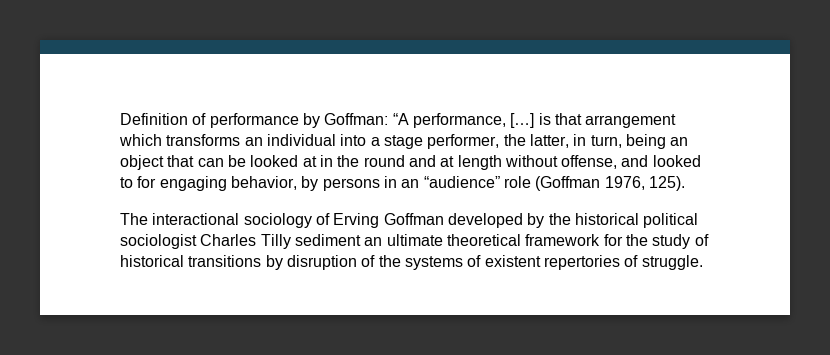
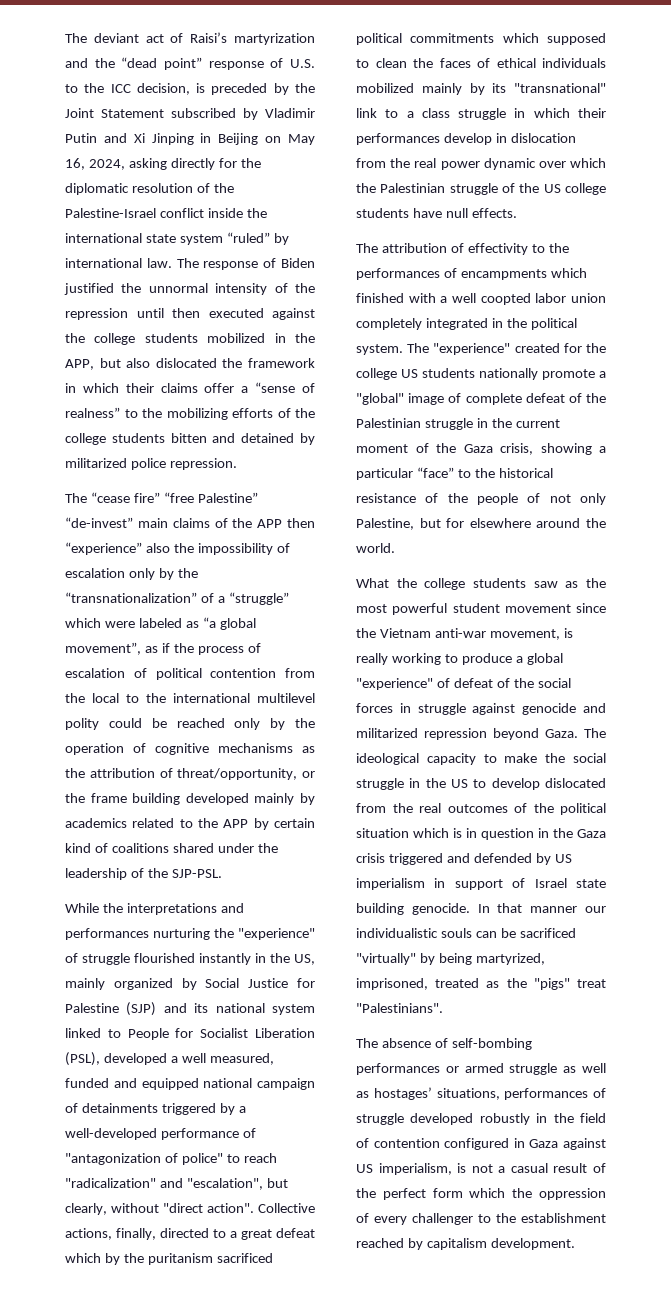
[120,113,677,128] [119,134,689,149] [120,155,701,170] [120,176,685,191] [120,213,699,228] [120,234,709,249] [120,255,703,270] Definition of performance by Goffman: “A performance, […] is that arrangement which transforms an individual into a stage performer, the latter, in turn, being an object that can be looked at in the round and at length without offense, and looked to for engaging behavior, by persons in an “audience” role (Goffman 1976, 125). // The interactional sociology of Erving Goffman developed by the historical political sociologist Charles Tilly sediment an ultimate theoretical framework for the study of historical transitions by disruption of the systems of existent repertories of struggle. -> [65,32,315,45] [65,57,315,70] [65,83,315,95] [65,108,315,120] [65,133,315,145] [65,158,261,170] [65,183,234,195] [65,208,267,218] [65,232,289,245] [65,258,315,270] [64,283,315,295] [65,308,315,320] [65,333,315,345] [65,358,315,370] [65,382,315,393] [65,407,315,420] [65,433,316,445] [65,458,237,470] [65,492,258,503] [65,517,315,528] [65,542,290,555] [65,568,198,580] [65,592,289,605] [65,617,256,630] [65,642,261,655] [65,668,315,680] [65,693,315,703] [65,718,315,730] [65,743,315,755] [65,768,315,780] [65,793,315,805] [65,818,315,830] [65,843,278,853] [65,868,222,880] [65,903,244,915] [65,928,315,940] [65,953,315,965] [65,978,316,990] [65,1002,315,1016] [65,1028,315,1040] [65,1052,274,1066] [65,1078,315,1090] [65,1103,246,1115] [65,1128,256,1140] [65,1153,277,1165] [65,1178,288,1190] [65,1203,315,1215] [65,1228,315,1240] [65,1253,273,1265] [356,33,606,45] [356,58,606,68] [356,83,606,95] [356,108,606,120] [356,133,576,145] [356,158,606,170] [356,183,606,195] [356,208,517,218] [356,243,569,255] [356,268,587,280] [356,293,606,305] [356,318,577,330] [356,343,606,355] [356,368,606,380] [356,393,606,405] [356,418,560,430] [356,443,606,455] [356,467,553,480] [356,493,606,505] [356,518,606,530] [356,543,395,553] [356,578,606,590] [356,603,606,615] [356,628,573,640] [356,653,563,665] [356,678,571,690] [356,703,606,715] [356,728,606,740] [356,753,606,765] [356,778,606,790] [356,803,606,815] [356,828,606,840] [356,853,572,865] [356,878,606,890] [356,903,606,915] [356,928,576,938] [356,953,545,965] [356,978,606,990] [356,1003,443,1013] [356,1038,532,1050] [356,1063,606,1075] [356,1087,606,1100] [356,1113,606,1125] [356,1138,606,1150] [356,1163,606,1175] [356,1188,606,1200] [356,1213,606,1225] [356,1238,575,1250] The deviant act of Raisi’s martyrization and the “dead point” response of U.S. to the ICC decision, is preceded by the Joint Statement subscribed by Vladimir Putin and Xi Jinping in Beijing on May 16, 2024, asking directly for the diplomatic resolution of the Palestine-Israel conflict inside the international state system “ruled” by international law. The response of Biden justified the unnormal intensity of the repression until then executed against the college students mobilized in the APP, but also dislocated the framework in which their claims offer a “sense of realness” to the mobilizing efforts of the college students bitten and detained by militarized police repression. // The “cease fire” “free Palestine” “de-invest” main claims of the APP then “experience” also the impossibility of escalation only by the “transnationalization” of a “struggle” which were labeled as “a global movement”, as if the process of escalation of political contention from the local to the international multilevel polity could be reached only by the operation of cognitive mechanisms as the attribution of threat/opportunity, or the frame building developed mainly by academics related to the APP by certain kind of coalitions shared under the leadership of the SJP-PSL. // While the interpretations and performances nurturing the "experience" of struggle flourished instantly in the US, mainly organized by Social Justice for Palestine (SJP) and its national system linked to People for Socialist Liberation (PSL), developed a well measured, funded and equipped national campaign of detainments triggered by a well-developed performance of "antagonization of police" to reach "radicalization" and "escalation", but clearly, without "direct action". Collective actions, finally, directed to a great defeat which by the puritanism sacrificed political commitments which supposed to clean the faces of ethical individuals mobilized mainly by its "transnational" link to a class struggle in which their performances develop in dislocation from the real power dynamic over which the Palestinian struggle of the US college students have null effects. // The attribution of effectivity to the performances of encampments which finished with a well coopted labor union completely integrated in the political system. The "experience" created for the college US students nationally promote a "global" image of complete defeat of the Palestinian struggle in the current moment of the Gaza crisis, showing a particular “face” to the historical resistance of the people of not only Palestine, but for elsewhere around the world. // What the college students saw as the most powerful student movement since the Vietnam anti-war movement, is really working to produce a global "experience" of defeat of the social forces in struggle against genocide and militarized repression beyond Gaza. The ideological capacity to make the social struggle in the US to develop dislocated from the real outcomes of the political situation which is in question in the Gaza crisis triggered and defended by US imperialism in support of Israel state building genocide. In that manner our individualistic souls can be sacrificed "virtually" by being martyrized, imprisoned, treated as the "pigs" treat "Palestinians". // The absence of self-bombing performances or armed struggle as well as hostages’ situations, performances of struggle developed robustly in the field of contention configured in Gaza against US imperialism, is not a casual result of the perfect form which the oppression of every challenger to the establishment reached by capitalism development.

